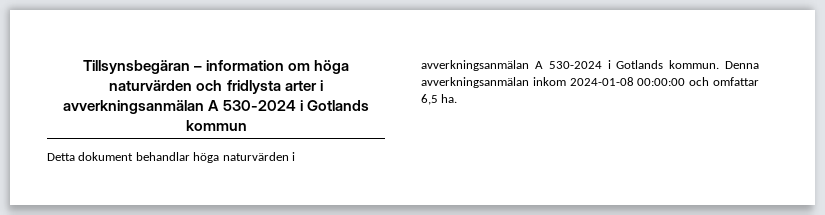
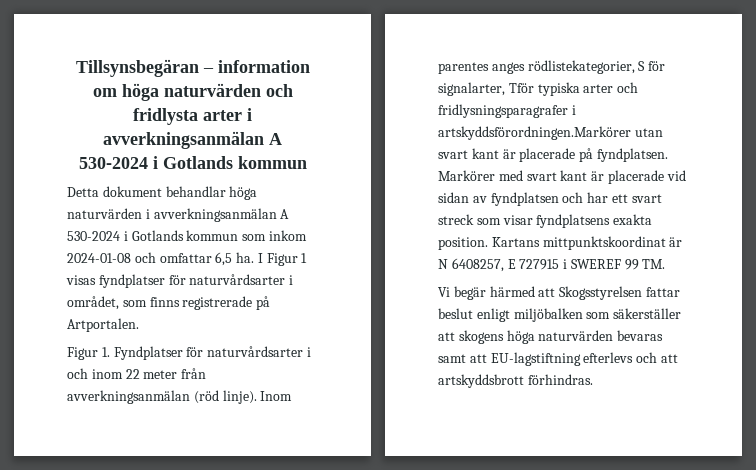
[669,60,759,69] [421,77,529,88] kommun. Denna avverkningsanmälan -> [186,230,267,241] kommun som
[637,78,686,86] 00:00:00 -> (131, 258) none
(458, 98) none -> [257,253,308,266] [66,274,294,288] [67,296,271,310] [67,318,139,332] [67,346,311,360] [67,368,207,379] [67,390,293,404] [438,60,666,74] [438,82,639,96] [438,104,576,118] [438,126,663,140] [438,148,668,162] [438,170,686,184] [438,192,662,206] [438,214,653,228] [438,236,683,250] [438,258,666,272] [438,286,680,300] [438,308,682,322] [438,330,664,344] [438,352,678,366] [438,374,593,388] I Figur 1 visas fyndplatser för naturvårdsarter i området, som finns registrerade på Artportalen. // Figur 1. Fyndplatser för naturvårdsarter i och inom 22 meter från avverkningsanmälan (röd linje). Inom parentes anges rödlistekategorier, S för signalarter, Tför typiska arter och fridlysningsparagrafer i artskyddsförordningen.Markörer utan svart kant är placerade på fyndplatsen. Markörer med svart kant är placerade vid sidan av fyndplatsen och har ett svart streck som visar fyndplatsens exakta position. Kartans mittpunktskoordinat är N 6408257, E 727915 i SWEREF 99 TM. // Vi begär härmed att Skogsstyrelsen fattar beslut enligt miljöbalken som säkerställer att skogens höga naturvärden bevaras samt att EU-lagstiftning efterlevs och att artskyddsbrott förhindras.

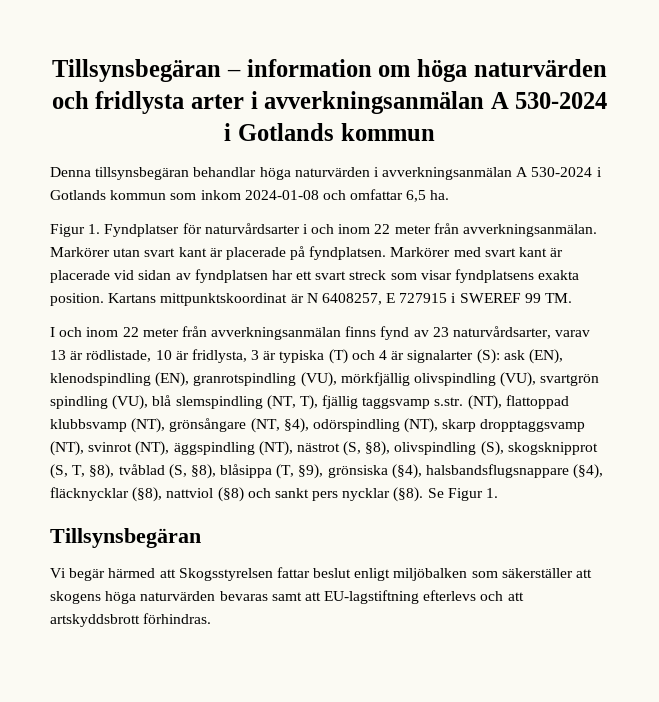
[67,186,162,197] Detta dokument -> [50,167,190,180] Denna tillsynsbegäran
[257,253,308,266] [66,274,294,288] [67,296,271,310] [67,318,139,332] I Figur 1 visas fyndplatser för naturvårdsarter i området, som finns registrerade på Artportalen. -> (450, 195) none
[67,390,293,404] [438,60,666,74] [438,82,639,96] [438,104,576,118] [438,126,631,140] avverkningsanmälan (röd linje). Inom parentes anges rödlistekategorier, S för signalarter, Tför typiska arter och fridlysningsparagrafer i artskyddsförordningen.Markörer -> [463,224,598,237] [50,247,110,257] avverkningsanmälan. Markörer
[562,192,584,203] och -> (268, 276) none
(666, 264) none -> [50,326,591,340] [50,349,563,364] [50,372,600,387] [50,395,569,410] [50,418,586,433] [50,441,598,456] [50,464,604,479] [50,487,499,502] [50,528,201,548] // I och inom 22 meter från avverkningsanmälan finns fynd av 23 naturvårdsarter, varav 13 är rödlistade, 10 är fridlysta, 3 är typiska (T) och 4 är signalarter (S): ask (EN), klenodspindling (EN), granrotspindling (VU), mörkfjällig olivspindling (VU), svartgrön spindling (VU), blå slemspindling (NT, T), fjällig taggsvamp s.str. (NT), flattoppad klubbsvamp (NT), grönsångare (NT, §4), odörspindling (NT), skarp dropptaggsvamp (NT), svinrot (NT), äggspindling (NT), nästrot (S, §8), olivspindling (S), skogsknipprot (S, T, §8), tvåblad (S, §8), blåsippa (T, §9), grönsiska (§4), halsbandsflugsnappare (§4), fläcknycklar (§8), nattviol (§8) och sankt pers nycklar (§8). Se Figur 1. // Tillsynsbegäran

